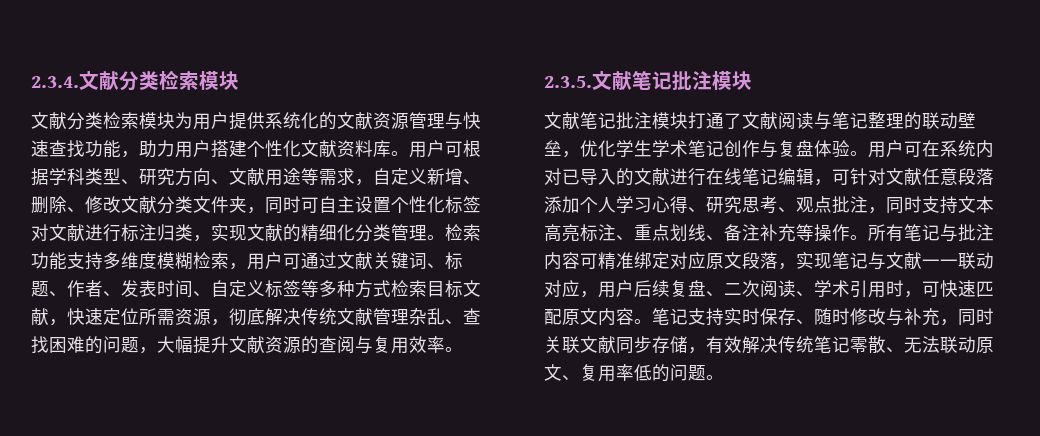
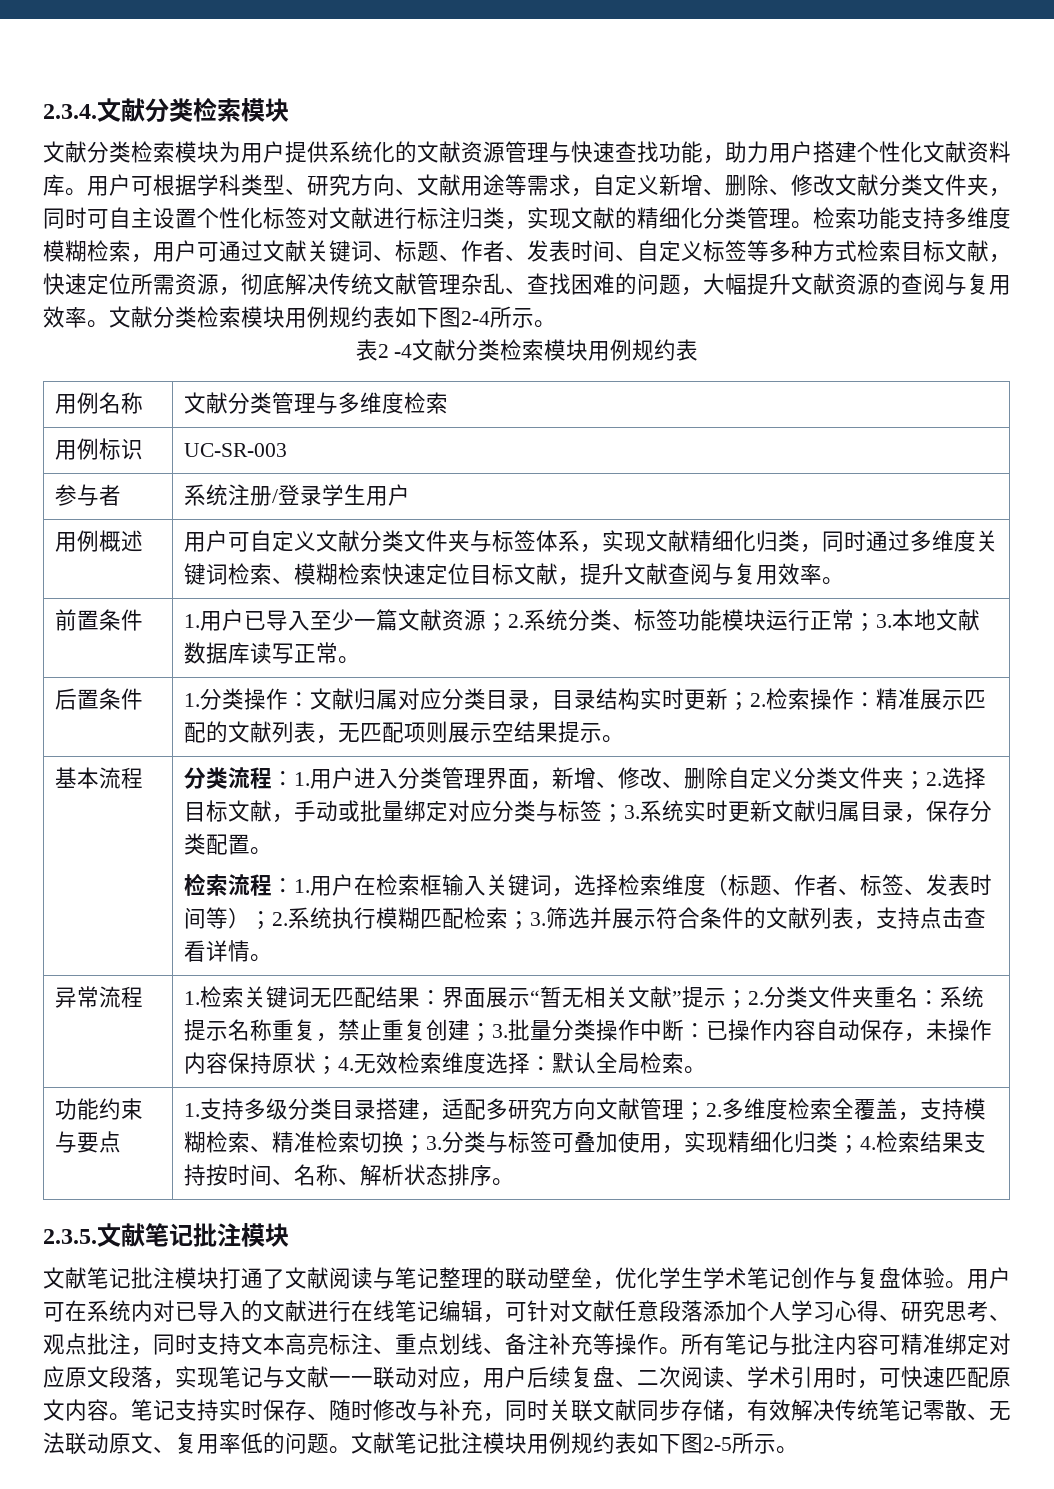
(463, 349) none -> [109,306,556,328] [355,339,699,361] [54,392,143,414] [183,392,448,414] [54,438,143,460] [183,443,287,457] [54,484,121,506] [183,484,410,506] [54,530,143,552] [183,530,998,553] [183,563,844,586] [54,609,143,631] [183,609,980,632] [183,642,360,664] [54,688,143,710] [183,688,986,711] [183,721,624,744] [54,767,143,789] [183,767,986,790] [183,800,992,823] [183,833,272,855] [183,873,992,897] [183,907,986,930] [183,940,272,962] [54,986,143,1008] [183,986,984,1009] [183,1019,992,1042] [183,1052,706,1075] [54,1098,143,1120] [54,1131,121,1153] [183,1098,986,1121] [183,1131,986,1154] [183,1164,514,1186] 文献分类检索模块用例规约表如下图2-4所示。 // 表2 -4文献分类检索模块用例规约表 // 用例名称 | 文献分类管理与多维度检索 // 用例标识 | UC-SR-003 // 参与者 | 系统注册/登录学生用户 // 用例概述 | 用户可自定义文献分类文件夹与标签体系，实现文献精细化归类，同时通过多维度关键词检索、模糊检索快速定位目标文献，提升文献查阅与复用效率。 // 前置条件 | 1.用户已导入至少一篇文献资源；2.系统分类、标签功能模块运行正常；3.本地文献数据库读写正常。 // 后置条件 | 1.分类操作：文献归属对应分类目录，目录结构实时更新；2.检索操作：精准展示匹配的文献列表，无匹配项则展示空结果提示。 // 基本流程 | 分类流程：1.用户进入分类管理界面，新增、修改、删除自定义分类文件夹；2.选择目标文献，手动或批量绑定对应分类与标签；3.系统实时更新文献归属目录，保存分类配置。 // 检索流程：1.用户在检索框输入关键词，选择检索维度（标题、作者、标签、发表时间等）；2.系统执行模糊匹配检索；3.筛选并展示符合条件的文献列表，支持点击查看详情。 // 异常流程 | 1.检索关键词无匹配结果：界面展示“暂无相关文献”提示；2.分类文件夹重名：系统提示名称重复，禁止重复创建；3.批量分类操作中断：已操作内容自动保存，未操作内容保持原状；4.无效检索维度选择：默认全局检索。 // 功能约束与要点 | 1.支持多级分类目录搭建，适配多研究方向文献管理；2.多维度检索全覆盖，支持模糊检索、精准检索切换；3.分类与标签可叠加使用，实现精细化归类；4.检索结果支持按时间、名称、解析状态排序。
(724, 377) none -> [351,1432,798,1454] 文献笔记批注模块用例规约表如下图2-5所示。

